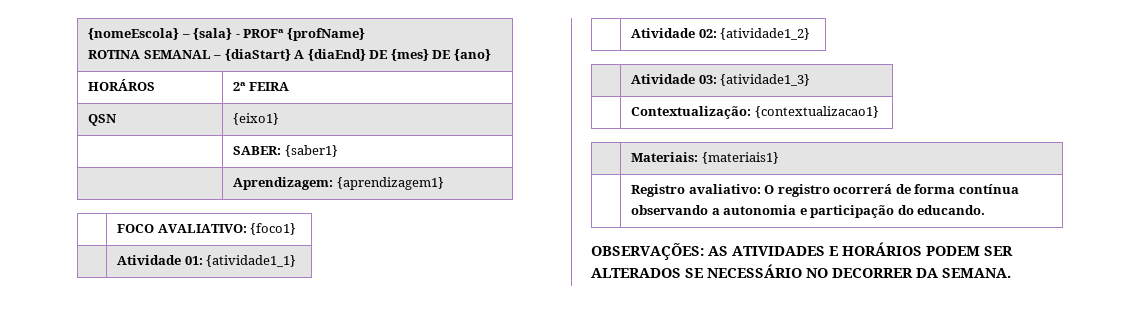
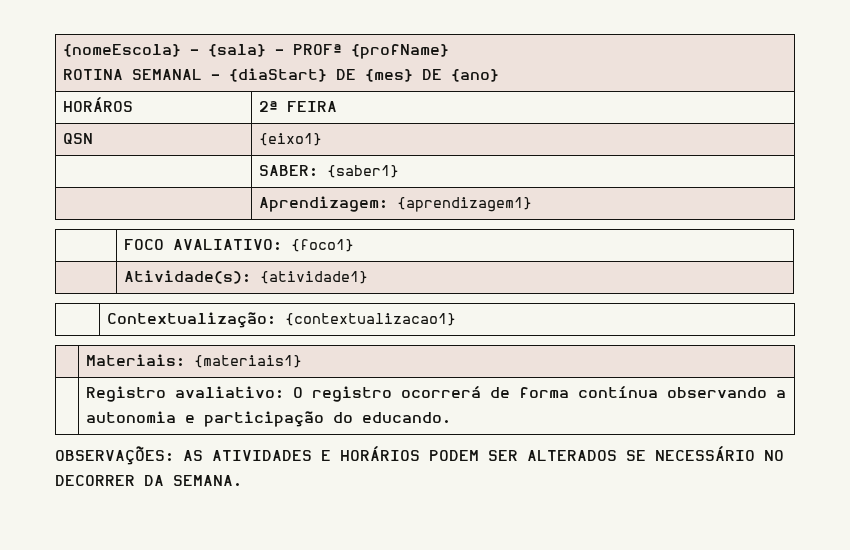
[294,49,366,61] A {diaEnd} -> (328, 75) none
[117,255,297,267] [631,28,811,40] [631,74,811,86] Atividade 01: {atividade1_1} // | Atividade 02: {atividade1_2} // | Atividade 03: {atividade1_3} -> [124,270,369,284] Atividade(s): {atividade1}

